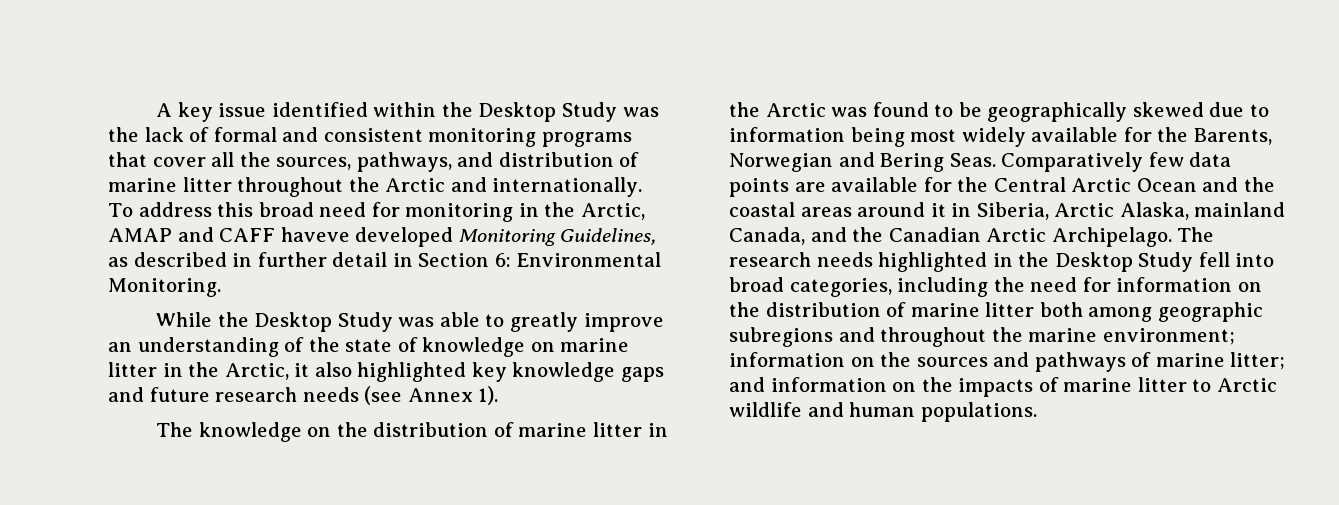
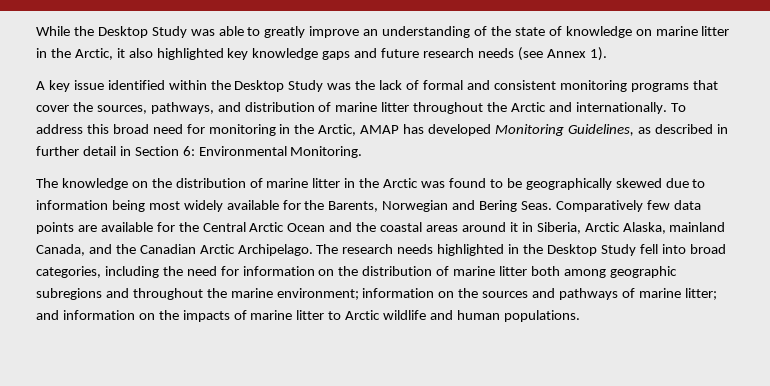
[156,102,659,122] [108,127,632,147] [108,152,640,172] [108,177,643,197] [108,202,645,222] [108,227,657,247] [108,252,662,267] [108,278,221,297] A key issue identified within the Desktop Study was the lack of formal and consistent monitoring programs that cover all the sources, pathways, and distribution of marine litter throughout the Arctic and internationally. To address this broad need for monitoring in the Arctic, AMAP and CAFF haveve developed Monitoring Guidelines, as described in further detail in Section 6: Environmental Monitoring. // -> (36, 31) none
(499, 395) none -> [36,80,718,92] [36,102,686,114] [36,124,728,136] [36,146,363,158] // A key issue identified within the Desktop Study was the lack of formal and consistent monitoring programs that cover the sources, pathways, and distribution of marine litter throughout the Arctic and internationally. To address this broad need for monitoring in the Arctic, AMAP has developed Monitoring Guidelines, as described in further detail in Section 6: Environmental Monitoring.

